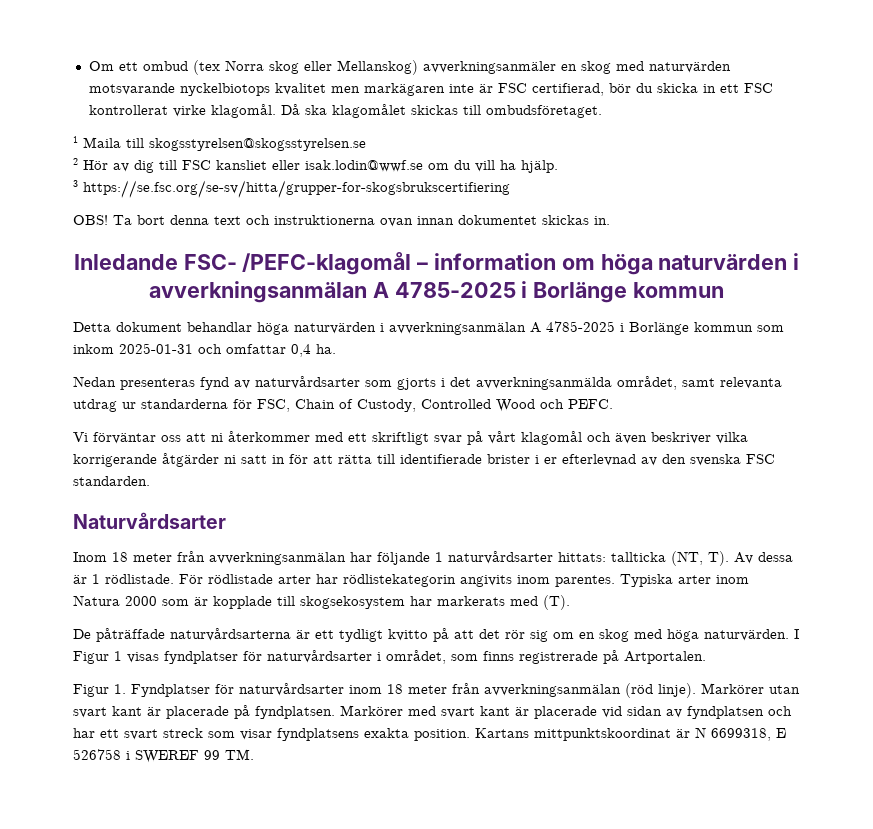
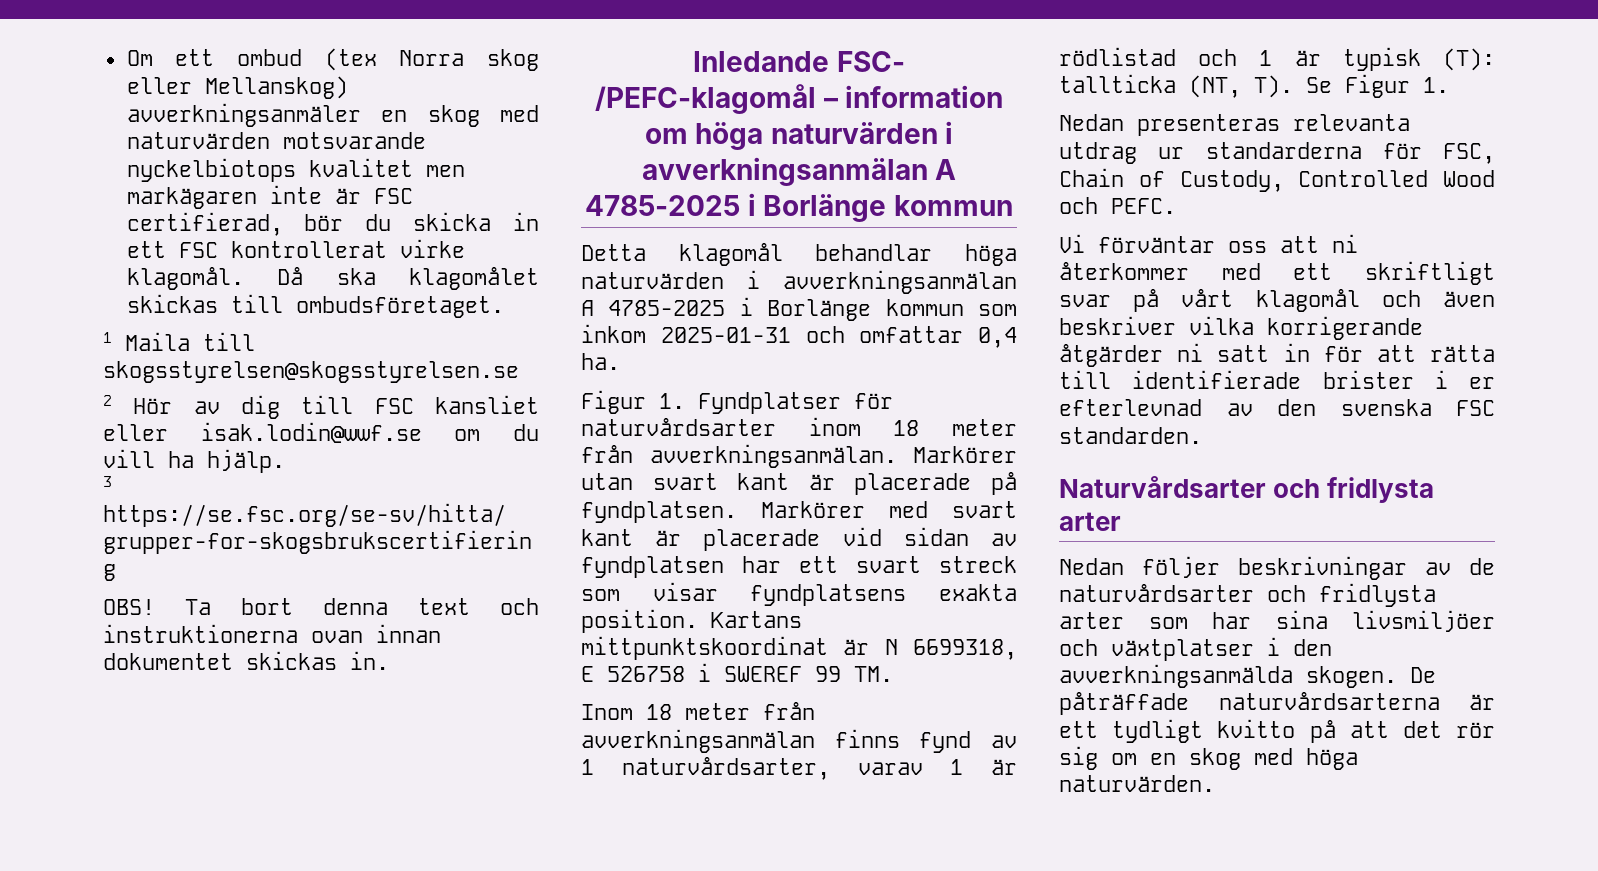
[116,322,182,332] dokument -> [678,243,783,266] klagomål
[73,376,715,390] Nedan presenteras fynd av naturvårdsarter som gjorts i det avverkningsanmälda området, samt -> [581,390,893,414] [581,417,1017,436] [581,444,1017,468] [581,472,1017,495] [581,501,1017,523] [581,527,1017,551] [581,556,1017,578] [581,582,1017,606] [581,609,802,633] [581,636,1017,660] [581,663,893,682] [581,702,815,720] [581,729,1017,753] [581,757,1017,780] [1059,47,1495,71] [1059,74,1449,98] [1059,114,1280,136] Figur 1. Fyndplatser för naturvårdsarter inom 18 meter från avverkningsanmälan. Markörer utan svart kant är placerade på fyndplatsen. Markörer med svart kant är placerade vid sidan av fyndplatsen har ett svart streck som visar fyndplatsens exakta position. Kartans mittpunktskoordinat är N 6699318, E 526758 i SWEREF 99 TM. // Inom 18 meter från avverkningsanmälan finns fynd av 1 naturvårdsarter, varav 1 är rödlistad och 1 är typisk (T): tallticka (NT, T). Se Figur 1. // Nedan presenteras
[73,551,793,566] [73,574,749,587] [73,595,570,610] // Inom 18 meter från avverkningsanmälan har följande 1 naturvårdsarter hittats: tallticka (NT, T). Av dessa är 1 rödlistade. För rödlistade arter har rödlistekategorin angivits inom parentes. Typiska arter inom Natura 2000 som är kopplade till skogsekosystem har markerats med (T). // -> [1273,477,1435,503] [1059,512,1121,531] [1059,556,1495,580] [1059,583,1436,607] [1059,610,1495,632] [1059,637,1332,661] [1059,664,1397,688] och fridlysta arter // Nedan följer beskrivningar av de naturvårdsarter och fridlysta arter som har sina livsmiljöer och växtplatser i den avverkningsanmälda skogen.
[794,629,799,639] [73,650,706,664] [73,683,800,698] [73,705,792,719] [73,727,786,741] [73,749,254,763] I Figur 1 visas fyndplatser för naturvårdsarter i området, som finns registrerade på Artportalen. // Figur 1. Fyndplatser för naturvårdsarter inom 18 meter från avverkningsanmälan (röd linje). Markörer utan svart kant är placerade på fyndplatsen. Markörer med svart kant är placerade vid sidan av fyndplatsen och har ett svart streck som visar fyndplatsens exakta position. Kartans mittpunktskoordinat är N 6699318, E 526758 i SWEREF 99 TM. -> (1215, 783) none

